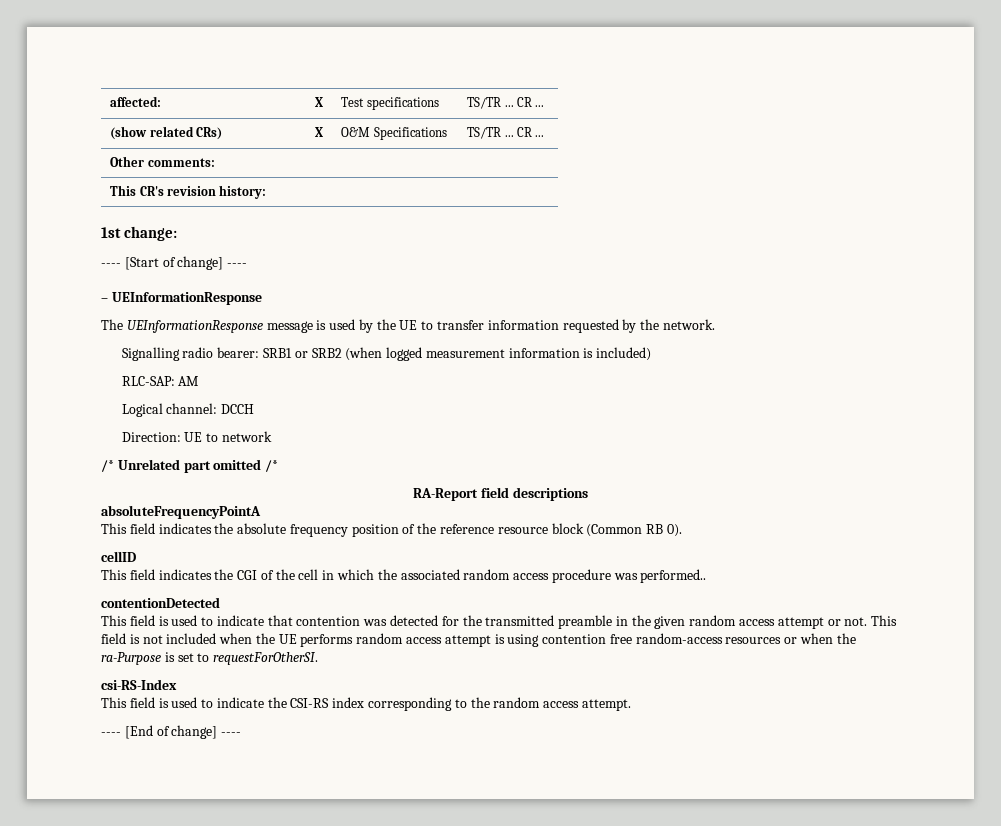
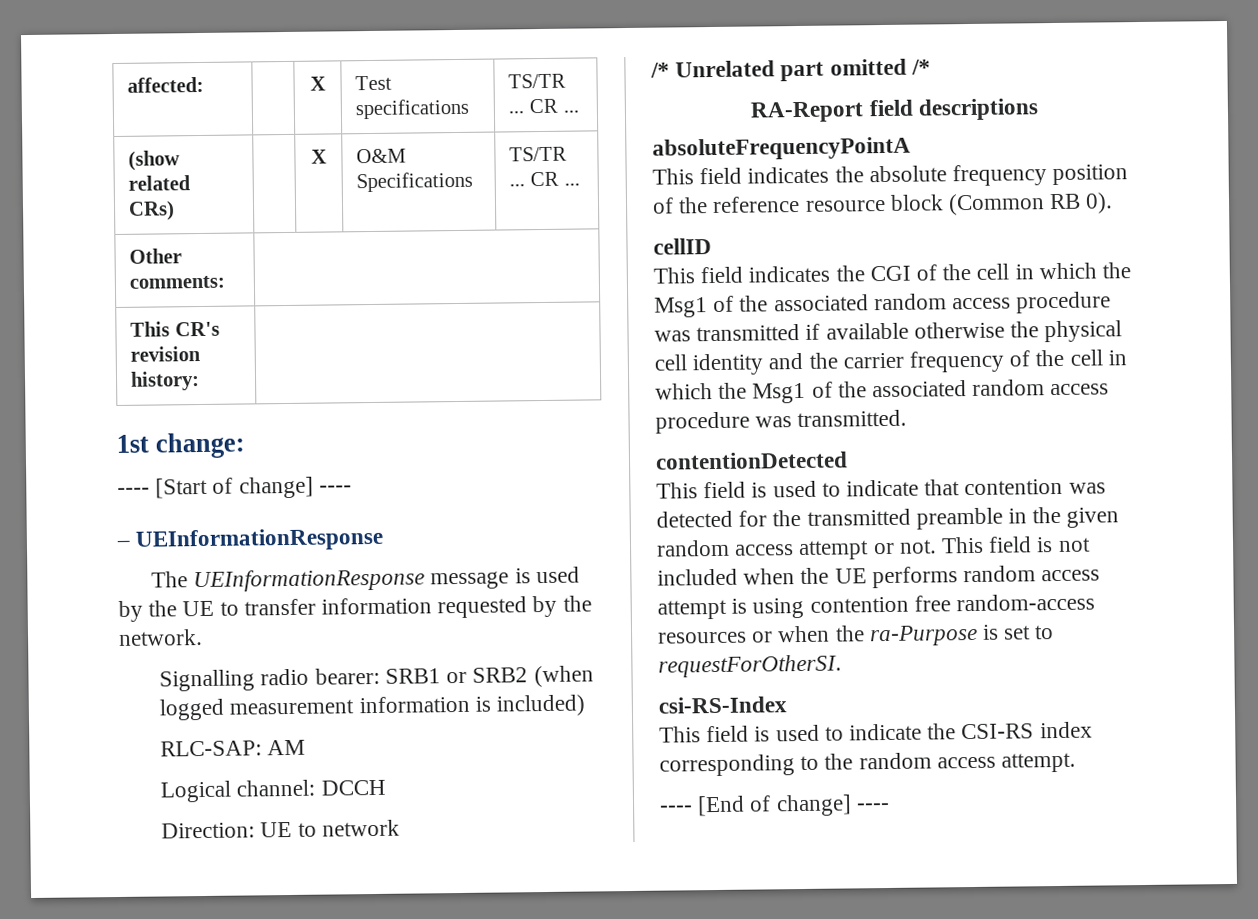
[400,569,707,583] associated random access procedure was performed.. -> [654,291,1112,318] [654,320,1123,343] [654,349,1127,376] [655,379,1110,404] [655,409,908,434] Msg1 of the associated random access procedure was transmitted if available otherwise the physical cell identity and the carrier frequency of the cell in which the Msg1 of the associated random access procedure was transmitted.

